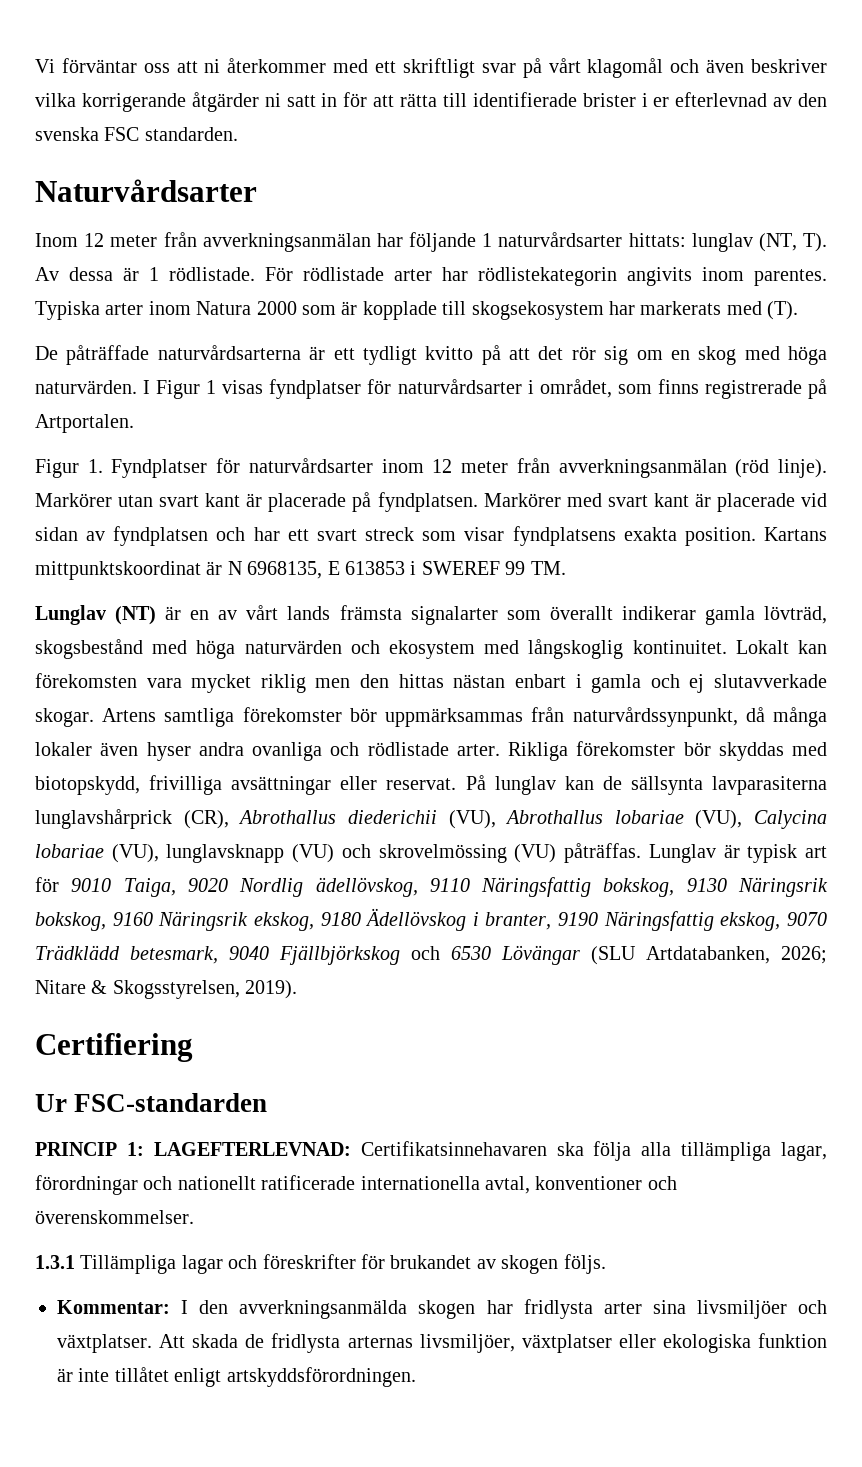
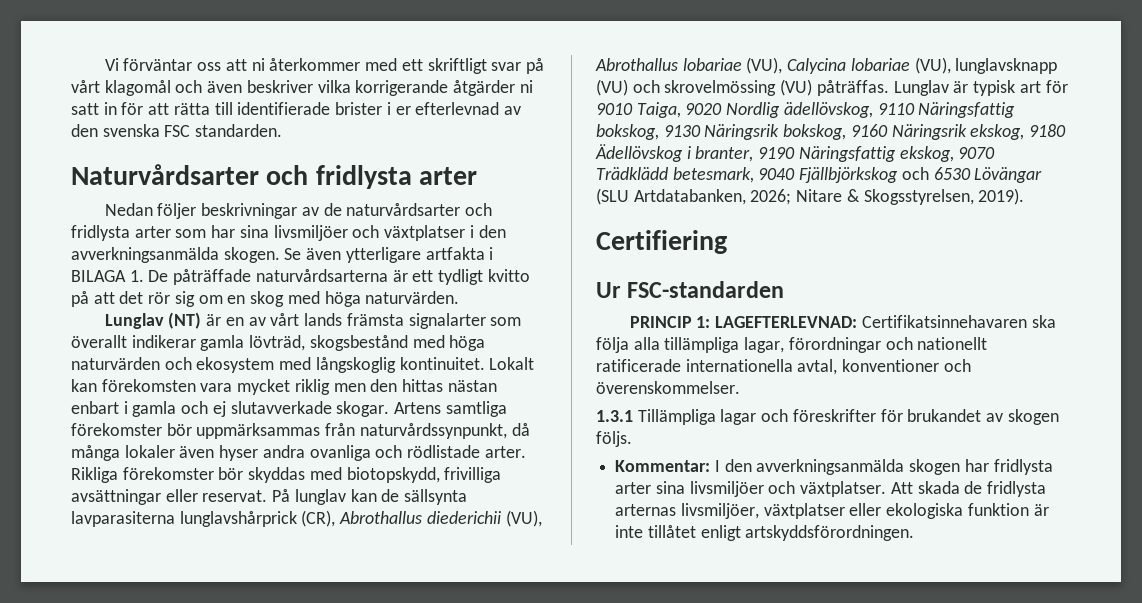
[35,232,827,252] [35,267,827,286] [35,301,799,320] // Inom 12 meter från avverkningsanmälan har följande 1 naturvårdsarter hittats: lunglav (NT, T). Av dessa är 1 rödlistade. För rödlistade arter har rödlistekategorin angivits inom parentes. Typiska arter inom Natura 2000 som är kopplade till skogsekosystem har markerats med (T). // -> [266,165,478,189] [104,203,493,219] [71,225,506,241] [71,247,494,263] [71,270,144,282] och fridlysta arter // Nedan följer beskrivningar av de naturvårdsarter och fridlysta arter som har sina livsmiljöer och växtplatser i den avverkningsanmälda skogen. Se även ytterligare artfakta i BILAGA 1.
[143,379,828,399] [35,414,134,433] [35,458,828,478] [35,492,827,512] [35,526,827,546] [35,561,566,580] I Figur 1 visas fyndplatser för naturvårdsarter i området, som finns registrerade på Artportalen. // Figur 1. Fyndplatser för naturvårdsarter inom 12 meter från avverkningsanmälan (röd linje). Markörer utan svart kant är placerade på fyndplatsen. Markörer med svart kant är placerade vid sidan av fyndplatsen och har ett svart streck som visar fyndplatsens exakta position. Kartans mittpunktskoordinat är N 6968135, E 613853 i SWEREF 99 TM. -> (460, 297) none

